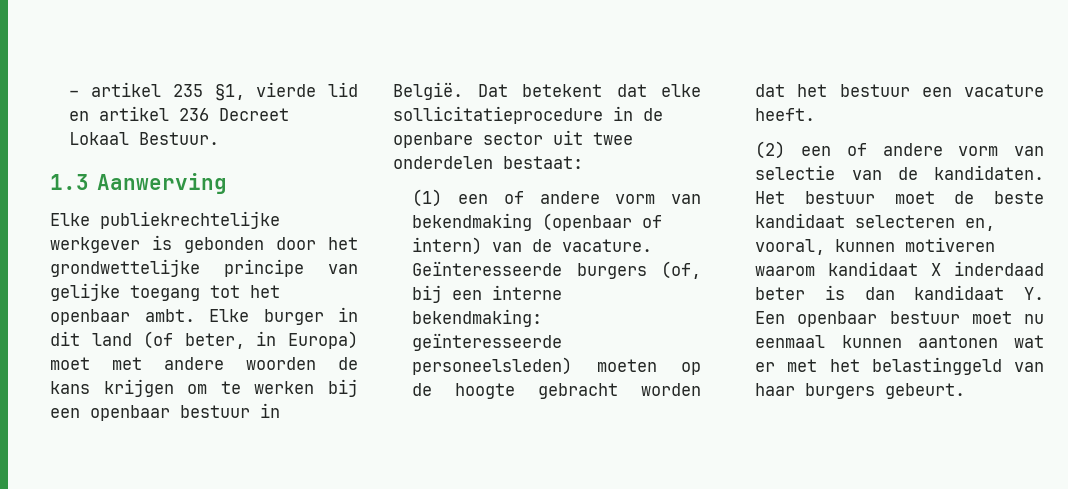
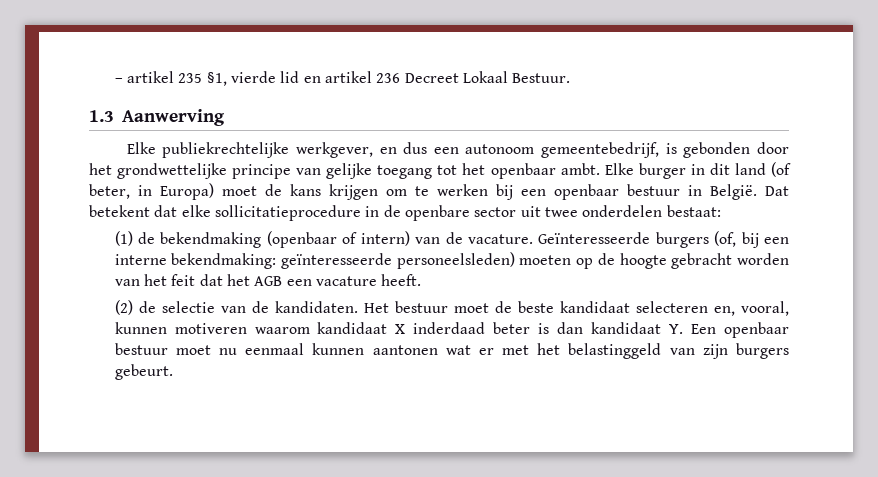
[50,237,140,253] werkgever -> [295,142,660,158] werkgever, en dus een autonoom gemeentebedrijf,
[112,357,316,370] met andere woorden -> (257, 191) none
[458,191,701,204] een of andere vorm van -> [138,232,156,244] de
(701, 389) none -> [114,274,196,286] van het feit
[839,84,910,97] bestuur -> [254,276,283,286] AGB
[801,143,1044,156] een of andere vorm van -> [138,301,156,313] de
[755,383,796,396] haar -> [702,344,728,359] zijn

